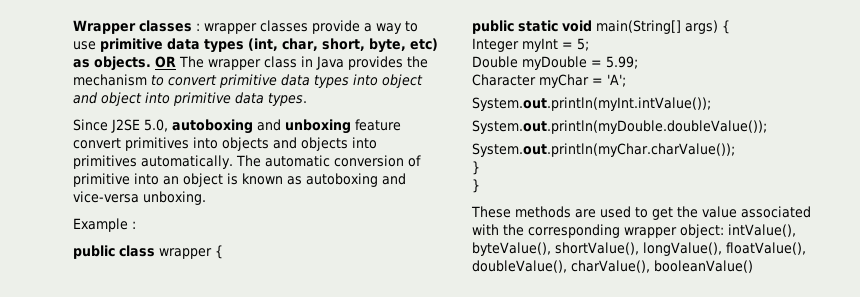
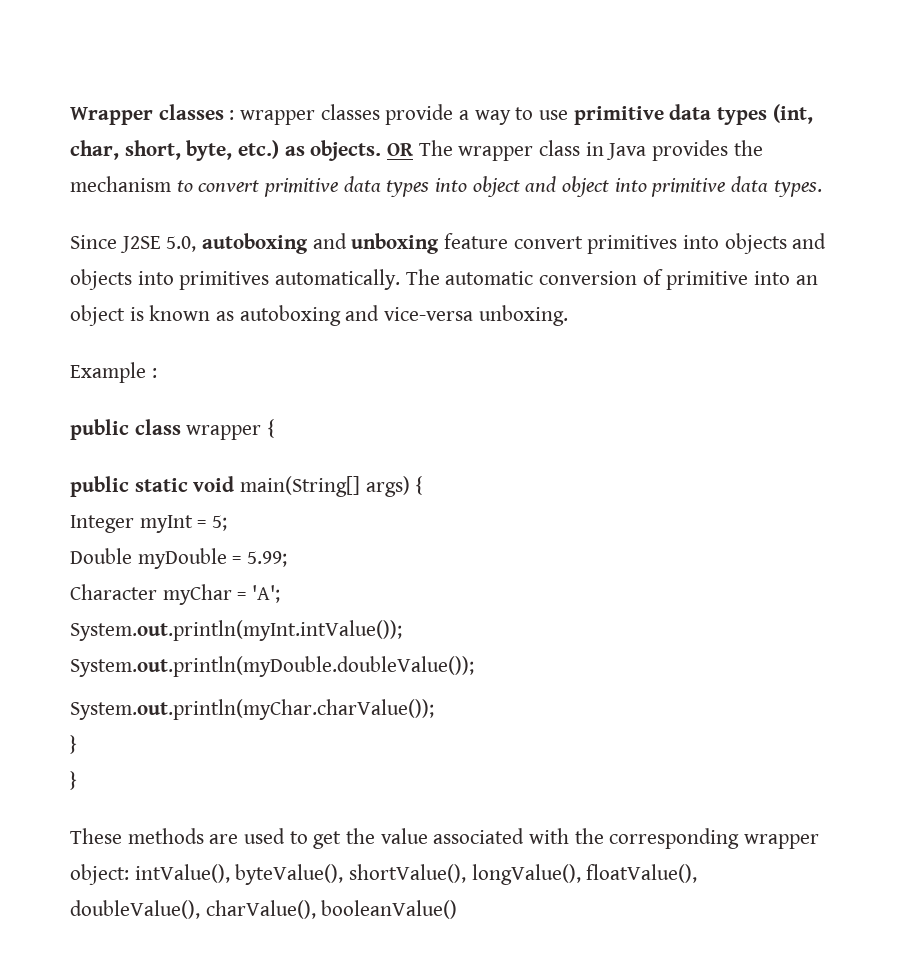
[409,38,438,51] etc) -> [238,140,280,159] etc.)

